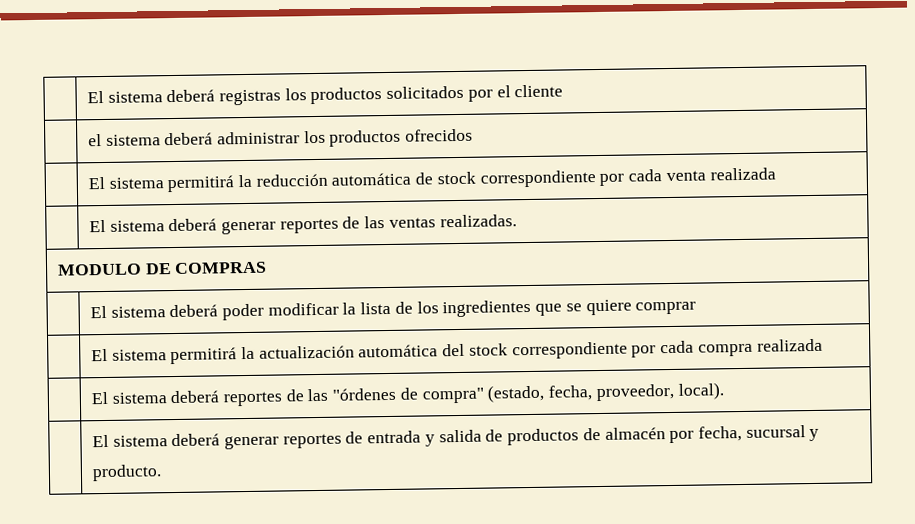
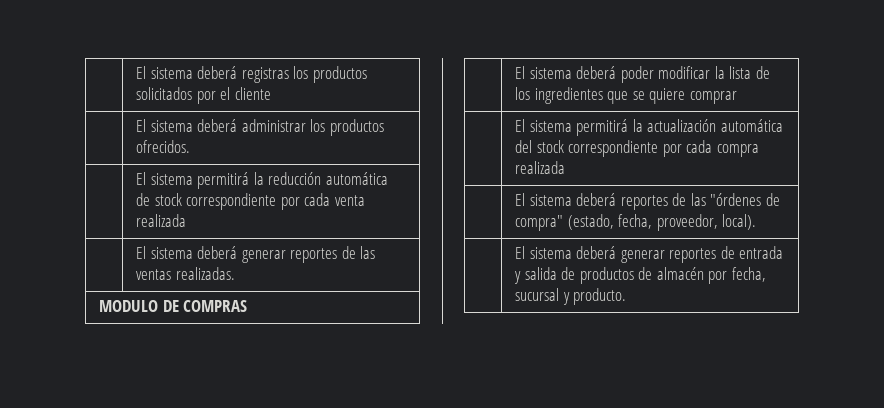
[87,134,102,147] el -> [136,119,147,132] El
[405,128,474,142] ofrecidos -> [136,140,191,153] ofrecidos.

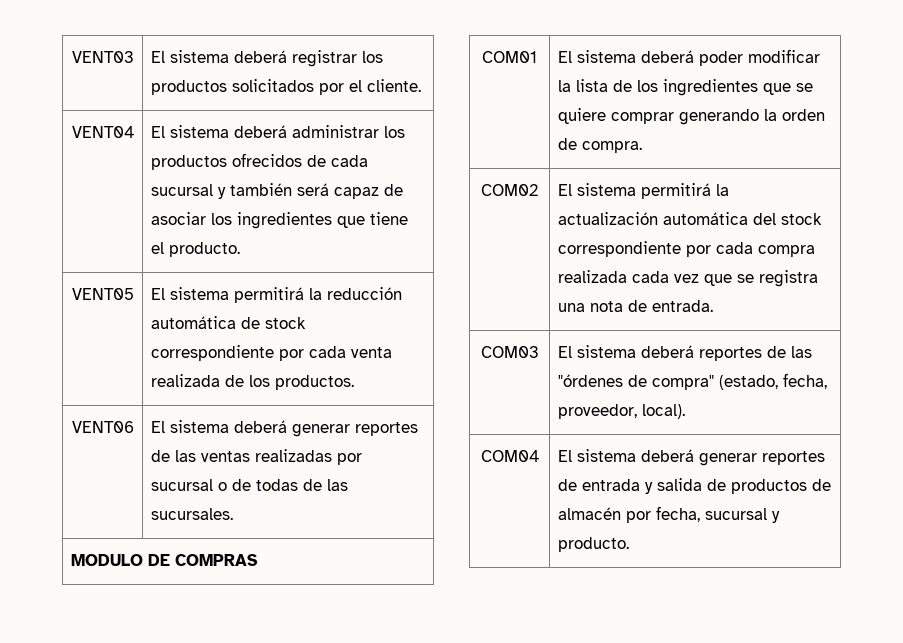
[136,66,289,83] | El sistema deberá registras -> [71,51,134,63] [150,50,357,67] VENT03 | El sistema deberá registrar
[234,87,271,100] cliente // -> [366,79,421,92] [71,126,134,138] cliente. // VENT04
[136,140,191,153] ofrecidos. // -> [231,153,368,167] [150,183,403,199] [150,212,408,229] [150,242,240,257] [71,288,134,300] ofrecidos de cada sucursal y también será capaz de asociar los ingredientes que tiene el producto. // VENT05
(187, 220) // -> [224,375,354,390] [71,421,134,433] de los productos. // VENT06
[175,267,235,280] realizadas. -> [254,449,362,465] [150,479,348,491] [150,508,233,520] realizadas por sucursal o de todas de las sucursales.
(248, 306) none -> [482,51,537,63] COM01
(737, 97) // -> [678,109,825,125] [557,138,642,153] [481,184,538,196] generando la orden de compra. // COM02
(566, 167) // -> [631,270,818,287] [557,300,713,312] [480,346,539,358] cada vez que se registra una nota de entrada. // COM03
(757, 222) none -> [480,450,539,462] COM04

